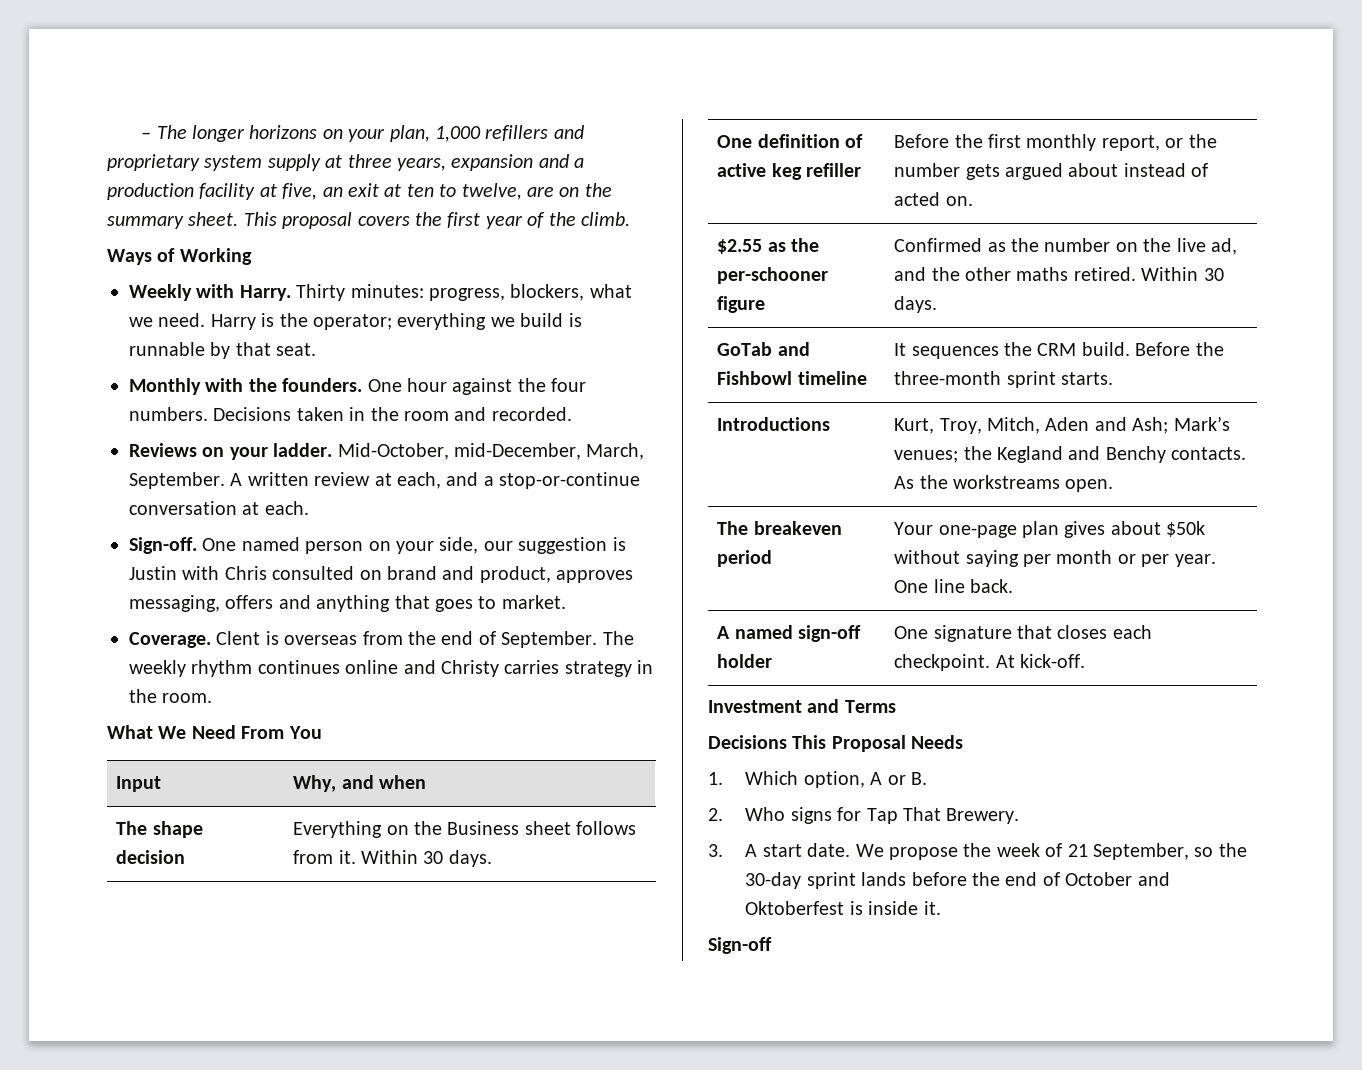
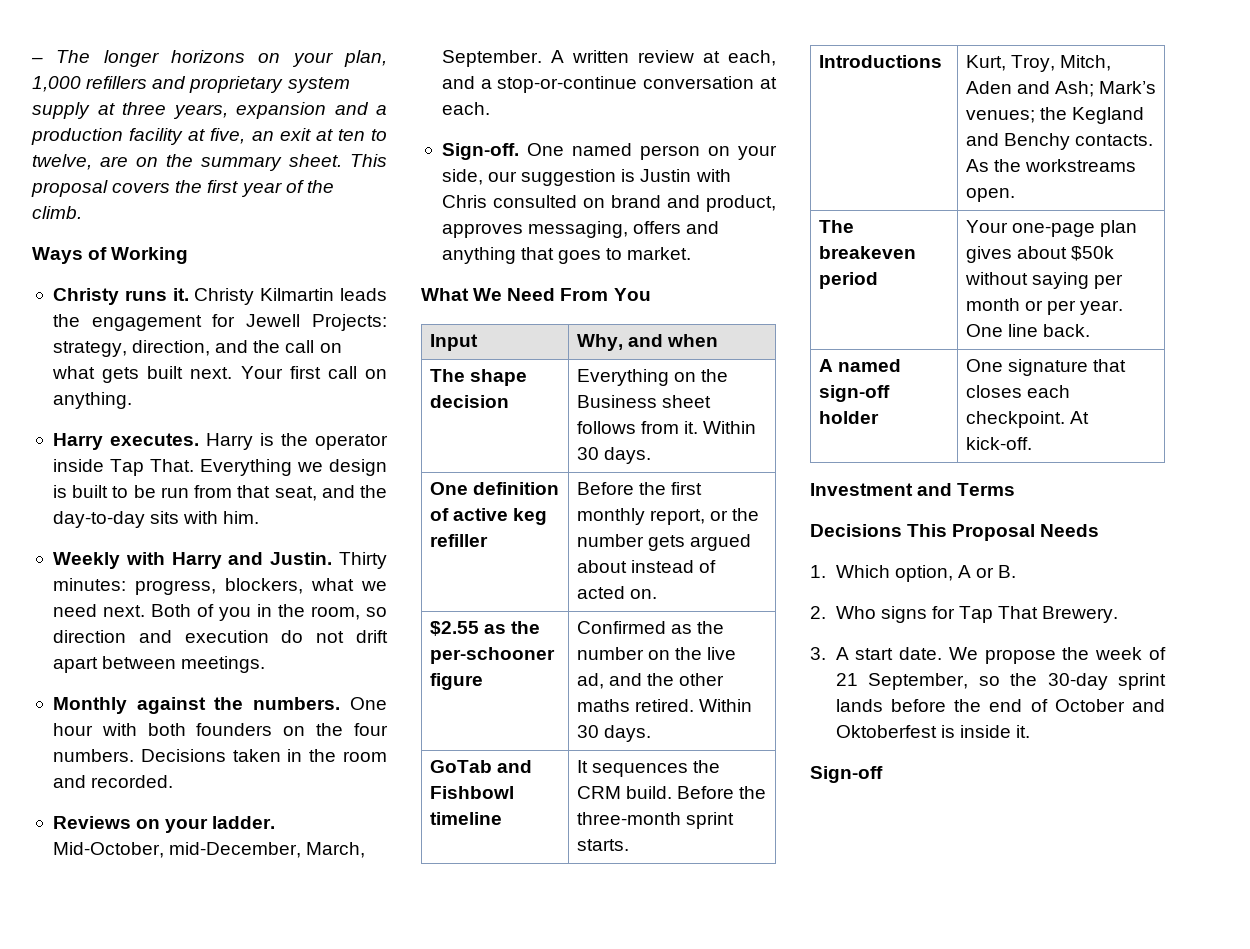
(252, 256) none -> [52,288,388,305] [52,314,388,331] [52,340,342,357] [51,366,387,383] [52,392,132,409] [52,433,388,450] [52,459,387,476] [52,485,388,501] [52,511,260,528] // Christy runs it. Christy Kilmartin leads the engagement for Jewell Projects: strategy, direction, and the call on what gets built next. Your first call on anything. // Harry executes. Harry is the operator inside Tap That. Everything we design is built to be run from that seat, and the day-to-day sits with him.
[239,285,291,301] Harry. -> [171,552,333,569] Harry and Justin.
[158,313,582,330] [129,342,317,359] [129,378,513,395] need. Harry is the operator; everything we build is runnable by that seat. // Monthly with the founders. One hour against -> [52,604,387,621] [52,630,389,643] [52,656,266,673] [52,697,388,714] [52,723,306,736] need next. Both of you in the room, so direction and execution do not drift apart between meetings. // Monthly against the numbers. One hour with both founders on
[129,631,634,648] [129,660,654,677] [129,689,213,703] // Coverage. Clent is overseas from the end of September. The weekly rhythm continues online and Christy carries strategy in the room. -> (692, 253) none

